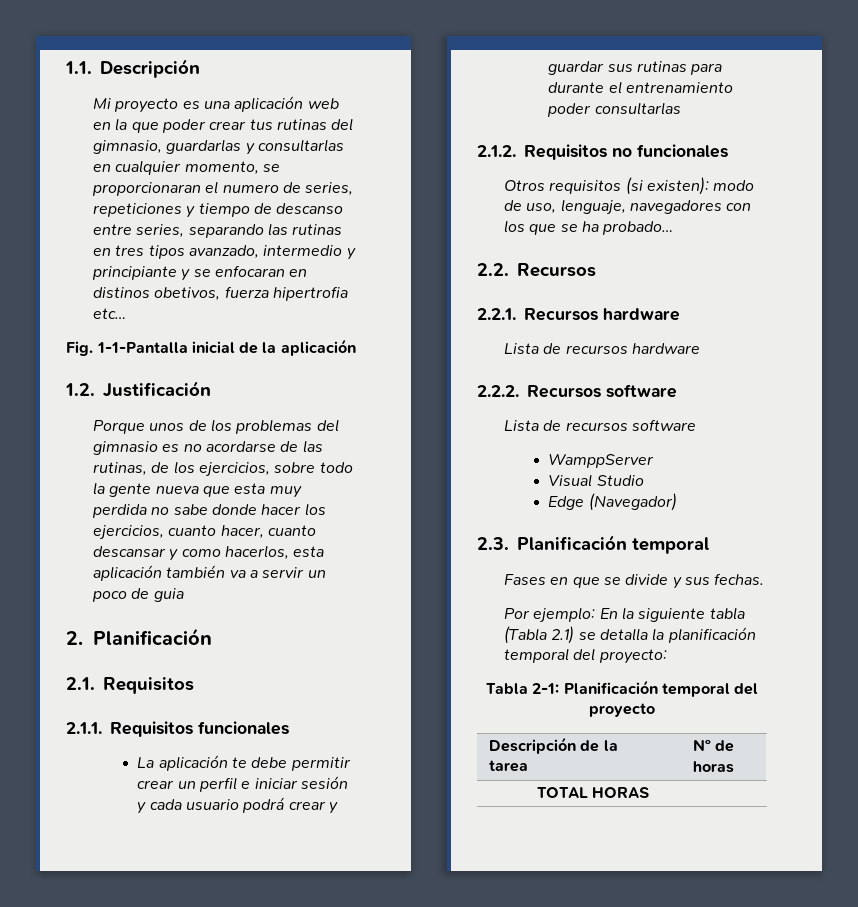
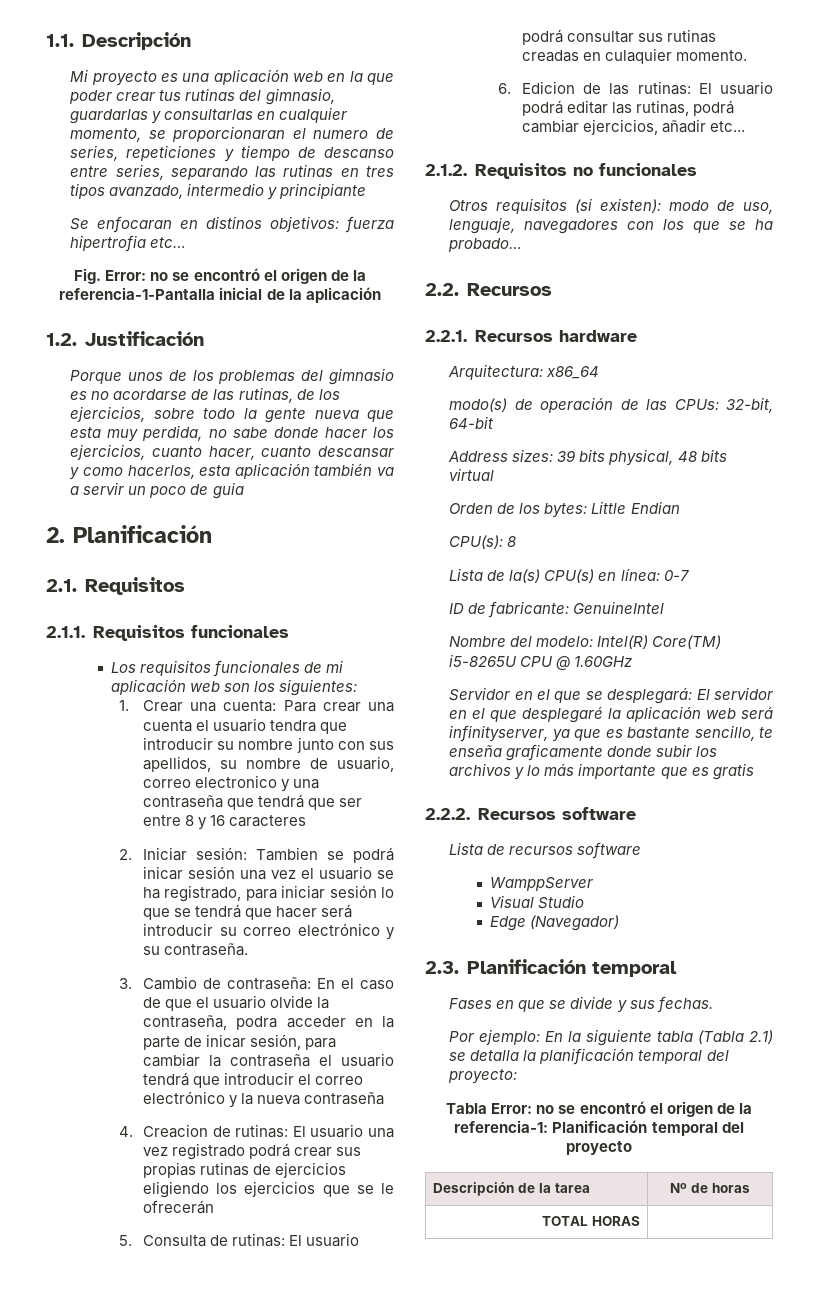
[181,268,211,281] y se -> [70,218,90,230] // Se
[154,287,221,300] obetivos, -> [270,216,340,232] objetivos:
[96,342,188,353] 1-1-Pantalla -> [105,268,366,284] [59,287,216,300] Error: no se encontró el origen de la referencia-1-Pantalla
[91,504,147,518] perdida -> [142,425,203,441] perdida,
[137,755,351,771] [137,776,349,792] [137,797,339,814] [548,61,723,75] [548,81,734,94] [547,102,681,117] La aplicación te debe permitir crear un perfil e iniciar sesión y cada usuario podrá crear y guardar sus rutinas para durante el entrenamiento poder consultarlas -> [111,660,344,677] [111,679,358,696] [118,700,394,712] [143,718,348,734] [143,737,394,753] [143,756,394,772] [143,775,320,792] [143,794,363,810] [143,815,307,830] [118,847,394,863] [143,866,394,880] [143,885,394,902] [143,904,353,920] [143,923,395,940] [143,943,249,956] [118,976,395,990] [143,995,330,1011] [143,1015,394,1030] [143,1034,337,1050] [143,1053,394,1067] [143,1072,364,1088] [143,1091,385,1108] [118,1124,394,1138] [143,1143,362,1160] [143,1162,347,1178] [143,1181,395,1198] [143,1200,215,1214] [118,1233,360,1247] [522,29,717,45] [522,48,748,64] [497,81,773,95] [522,100,735,116] [522,119,746,135] Los requisitos funcionales de mi aplicación web son los siguientes: // 1. Crear una cuenta: Para crear una cuenta el usuario tendra que introducir su nombre junto con sus apellidos, su nombre de usuario, correo electronico y una contraseña que tendrá que ser entre 8 y 16 caracteres // 2. Iniciar sesión: Tambien se podrá inicar sesión una vez el usuario se ha registrado, para iniciar sesión lo que se tendrá que hacer será introducir su correo electrónico y su contraseña. // 3. Cambio de contraseña: En el caso de que el usuario olvide la contraseña, podra acceder en la parte de inicar sesión, para cambiar la contraseña el usuario tendrá que introducir el correo electrónico y la nueva contraseña // 4. Creacion de rutinas: El usuario una vez registrado podrá crear sus propias rutinas de ejercicios eligiendo los ejercicios que se le ofrecerán // 5. Consulta de rutinas: El usuario podrá consultar sus rutinas creadas en culaquier momento. // 6. Edicion de las rutinas: El usuario podrá editar las rutinas, podrá cambiar ejercicios, añadir etc...
[503,343,700,354] Lista de recursos hardware -> [448,364,600,380] [449,397,773,413] [449,416,495,429] [448,449,727,466] [449,468,495,481] [449,501,680,518] [449,535,517,549] [449,568,689,583] [449,601,665,618] [449,635,722,649] [449,654,633,670] [449,687,773,704] [449,706,773,723] [449,725,773,742] [449,744,718,761] [449,763,754,780] Arquitectura: x86_64 // modo(s) de operación de las CPUs: 32-bit, 64-bit // Address sizes: 39 bits physical, 48 bits virtual // Orden de los bytes: Little Endian // CPU(s): 8 // Lista de la(s) CPU(s) en línea: 0-7 // ID de fabricante: GenuineIntel // Nombre del modelo: Intel(R) Core(TM) i5-8265U CPU @ 1.60GHz // Servidor en el que se desplegará: El servidor en el que desplegaré la aplicación web será infinityserver, ya que es bastante sencillo, te enseña graficamente donde subir los archivos y lo más importante que es gratis
[532,683,560,694] 2-1: -> [491,1101,752,1117] [454,1120,549,1133] Error: no se encontró el origen de la referencia-1:

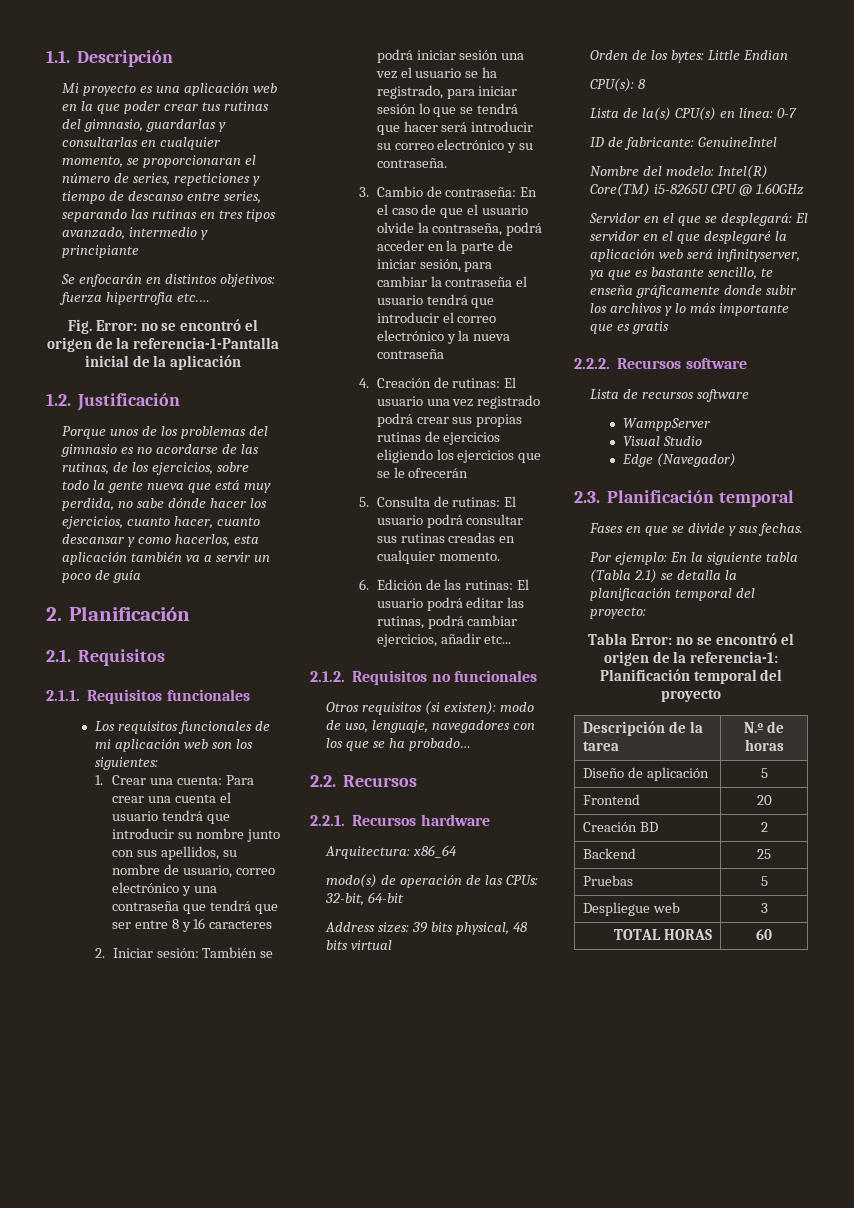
[313,130,369,139] numero -> [62,173,111,183] número
[97,216,263,233] enfocaran en distinos -> [79,274,218,287] enfocarán en distintos
[150,237,187,248] etc… -> [177,293,211,302] etc.…
[70,427,102,438] esta -> [215,480,241,490] está
[273,427,319,438] donde -> [168,498,207,508] dónde
[212,482,244,499] guia -> [113,570,142,583] guía
[270,720,317,732] tendra -> [161,810,203,821] tendrá
[195,775,278,788] electronico -> [111,882,179,893] electrónico
[256,847,319,861] Tambien -> [202,947,258,958] También
[143,866,184,880] inicar -> [416,50,456,60] iniciar
[236,1016,278,1030] podra -> [506,222,543,236] podrá
[206,1034,247,1048] inicar -> [376,259,416,269] iniciar
[143,1124,209,1138] Creacion -> [376,378,431,388] Creación
[605,48,673,64] culaquier -> [376,550,435,564] cualquier
[522,81,576,94] Edicion -> [376,579,423,590] Edición
[506,744,604,761] graficamente -> [636,285,721,298] gráficamente
[670,1183,687,1193] Nº -> [743,722,764,733] N.º
(750, 1188) none -> [582,767,709,781] [760,768,768,778] [582,794,640,805] [756,795,772,805] [582,822,658,832] [760,822,768,832] [582,848,636,859] [757,849,771,859] [582,875,633,886] [760,876,768,886] [582,902,680,916] [760,903,768,913] // Diseño de aplicación | 5 // Frontend | 20 // Creación BD | 2 // Backend | 25 // Pruebas | 5 // Despliegue web | 3
(640, 1221) none -> [756,929,772,940] 60

